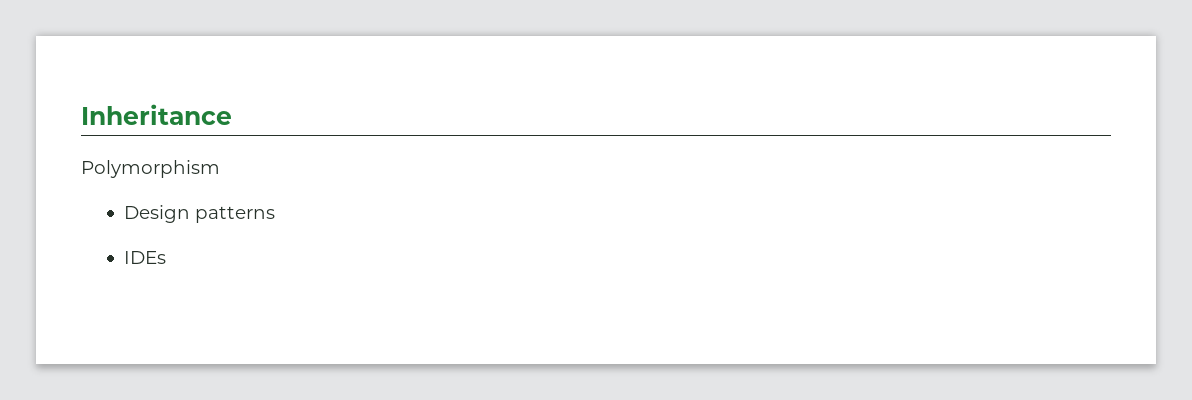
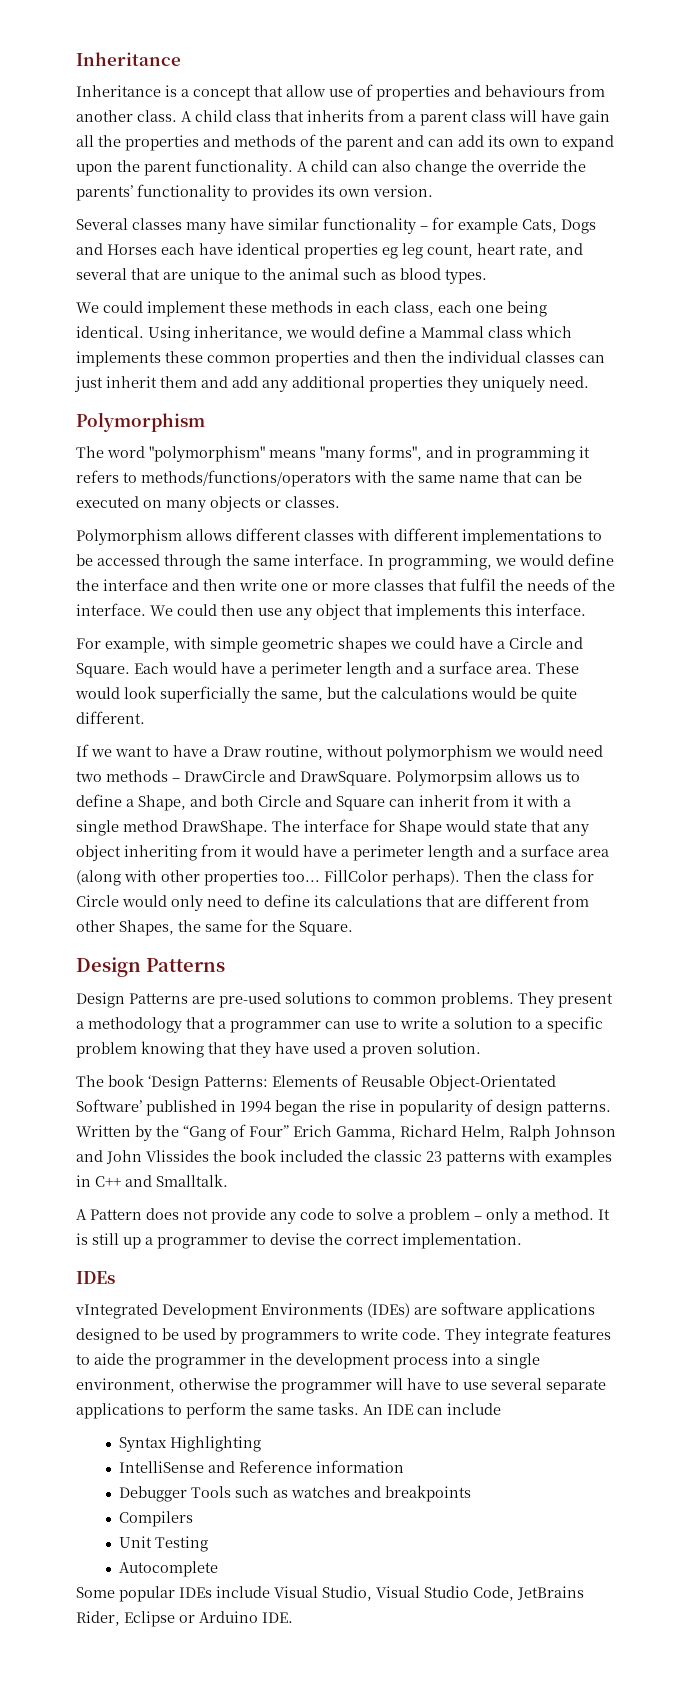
[81,160,220,178] [123,205,275,223] [123,251,166,264] Polymorphism // Design patterns // IDEs -> [76,84,605,101] [76,109,610,126] [76,134,614,151] [76,159,586,176] [76,184,433,201] [76,217,596,234] [76,243,583,259] [76,268,487,284] [76,301,547,317] [76,325,572,342] [76,351,605,367] [74,376,589,392] [76,412,205,432] [76,445,590,462] [76,470,582,487] [76,496,340,512] [76,528,602,545] [76,553,614,570] [76,578,615,591] [76,603,586,620] [76,637,583,653] [76,661,579,678] [75,686,577,703] [76,711,145,724] [76,744,603,761] [76,770,580,786] [76,794,571,811] [76,819,589,836] [76,844,609,861] [76,869,594,886] [76,894,589,911] [76,919,353,936] [76,957,225,977] [76,992,613,1008] [76,1016,603,1033] [76,1041,481,1058] [76,1074,556,1091] [76,1099,611,1116] [76,1124,616,1141] [76,1149,612,1166] [76,1174,228,1187] [76,1208,610,1224] [76,1233,522,1249] [76,1271,115,1284] [75,1302,595,1319] [76,1327,611,1344] [76,1353,540,1369] [76,1378,606,1394] [76,1402,501,1419] [119,1436,262,1452] [119,1460,405,1473] [119,1485,472,1502] [119,1511,194,1527] [119,1536,209,1552] [119,1561,219,1577] [76,1586,584,1602] [76,1611,293,1627] Inheritance is a concept that allow use of properties and behaviours from another class. A child class that inherits from a parent class will have gain all the properties and methods of the parent and can add its own to expand upon the parent functionality. A child can also change the override the parents’ functionality to provides its own version. // Several classes many have similar functionality – for example Cats, Dogs and Horses each have identical properties eg leg count, heart rate, and several that are unique to the animal such as blood types. // We could implement these methods in each class, each one being identical. Using inheritance, we would define a Mammal class which implements these common properties and then the individual classes can just inherit them and add any additional properties they uniquely need. // Polymorphism // The word "polymorphism" means "many forms", and in programming it refers to methods/functions/operators with the same name that can be executed on many objects or classes. // Polymorphism allows different classes with different implementations to be accessed through the same interface. In programming, we would define the interface and then write one or more classes that fulfil the needs of the interface. We could then use any object that implements this interface. // For example, with simple geometric shapes we could have a Circle and Square. Each would have a perimeter length and a surface area. These would look superficially the same, but the calculations would be quite different. // If we want to have a Draw routine, without polymorphism we would need two methods – DrawCircle and DrawSquare. Polymorpsim allows us to define a Shape, and both Circle and Square can inherit from it with a single method DrawShape. The interface for Shape would state that any object inheriting from it would have a perimeter length and a surface area (along with other properties too... FillColor perhaps). Then the class for Circle would only need to define its calculations that are different from other Shapes, the same for the Square. // Design Patterns // Design Patterns are pre-used solutions to common problems. They present a methodology that a programmer can use to write a solution to a specific problem knowing that they have used a proven solution. // The book ‘Design Patterns: Elements of Reusable Object-Orientated Software’ published in 1994 began the rise in popularity of design patterns. Written by the “Gang of Four” Erich Gamma, Richard Helm, Ralph Johnson and John Vlissides the book included the classic 23 patterns with examples in C++ and Smalltalk. // A Pattern does not provide any code to solve a problem – only a method. It is still up a programmer to devise the correct implementation. // IDEs // vIntegrated Development Environments (IDEs) are software applications designed to be used by programmers to write code. They integrate features to aide the programmer in the development process into a single environment, otherwise the programmer will have to use several separate applications to perform the same tasks. An IDE can include // Syntax Highlighting // IntelliSense and Reference information // Debugger Tools such as watches and breakpoints // Compilers // Unit Testing // Autocomplete // Some popular IDEs include Visual Studio, Visual Studio Code, JetBrains Rider, Eclipse or Arduino IDE.

